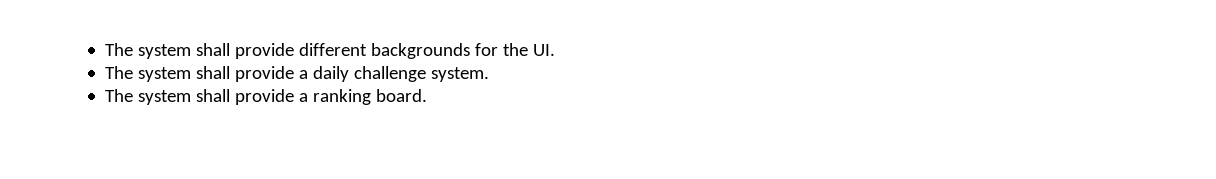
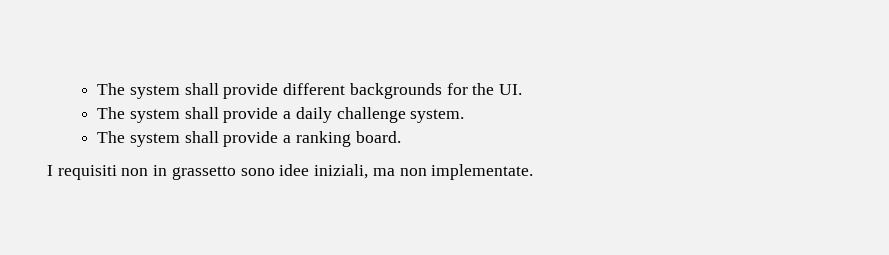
(427, 95) none -> [47,164,534,180] // I requisiti non in grassetto sono idee iniziali, ma non implementate.

